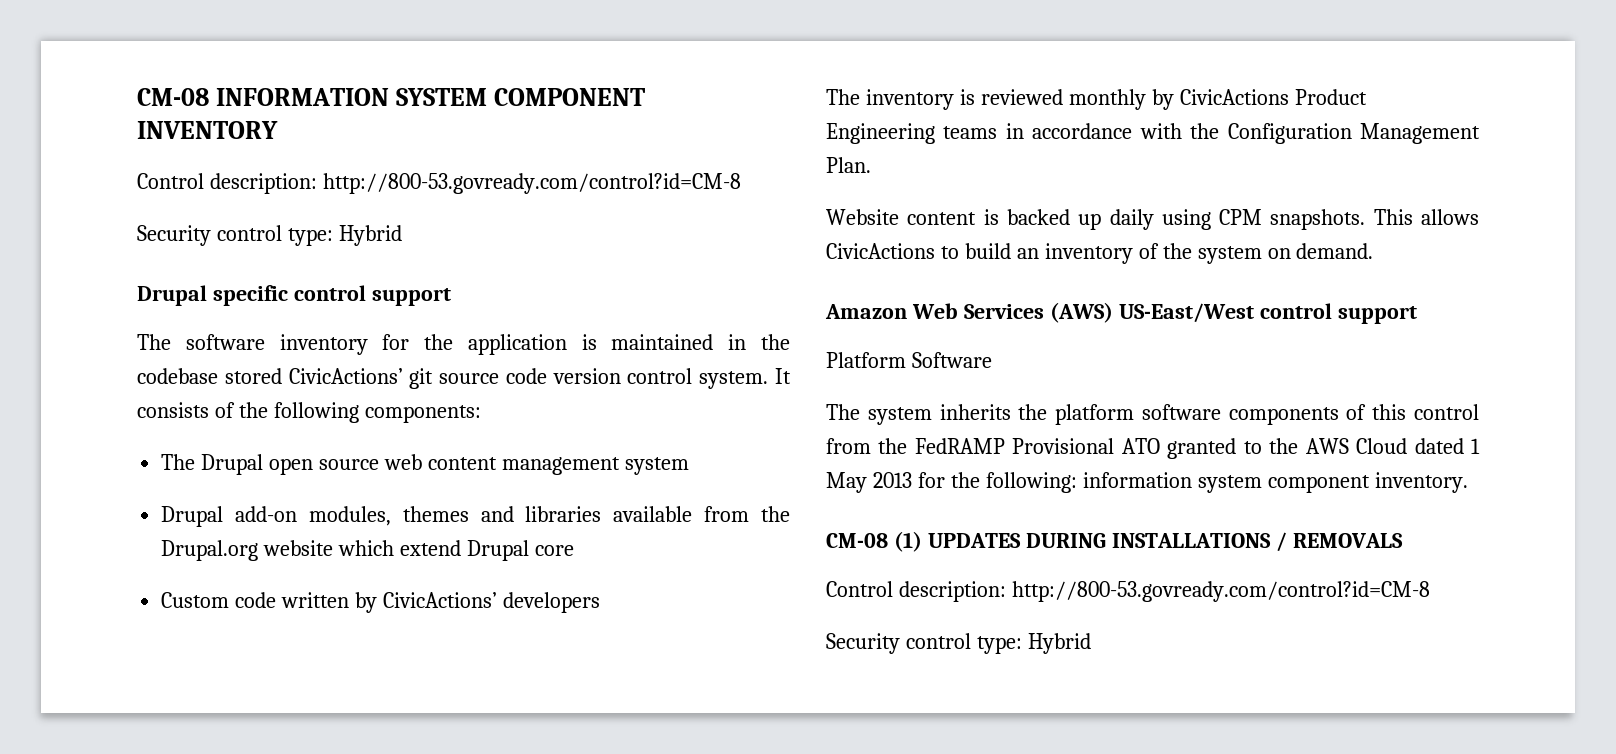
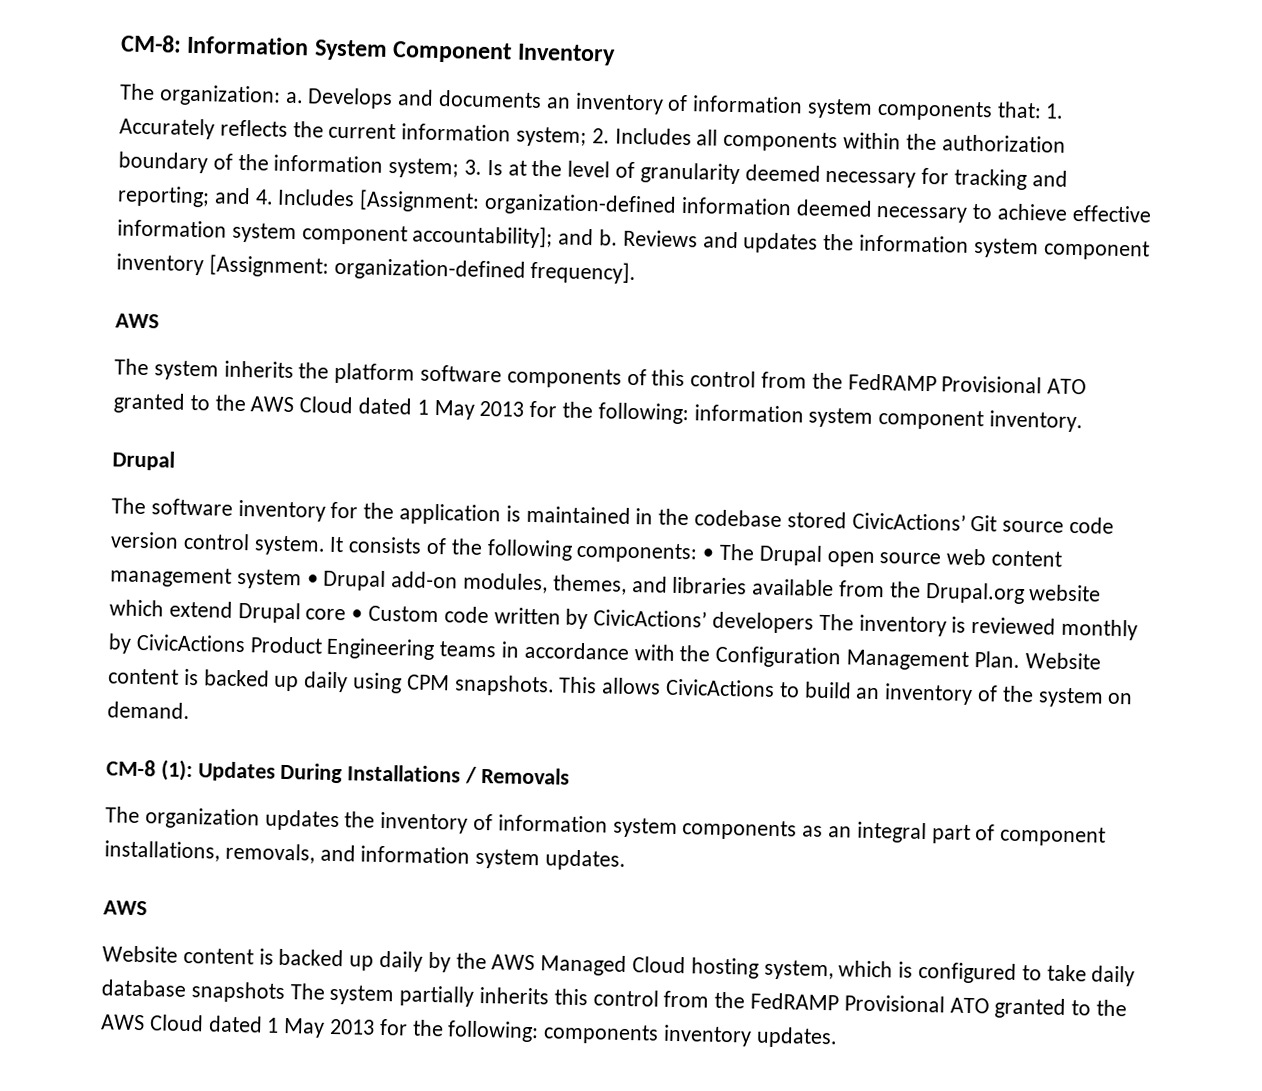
[137,88,645,106] [137,121,278,139] [137,173,741,194] [137,225,402,246] [137,285,451,306] [137,334,790,355] [137,368,791,389] [137,402,481,423] [161,454,689,475] [161,506,791,527] [161,540,574,561] [161,592,600,613] [826,89,1367,110] [826,123,1480,144] [826,157,871,173] [826,209,1479,230] [826,243,1374,264] [825,302,1417,324] [826,352,992,368] CM-08 INFORMATION SYSTEM COMPONENT INVENTORY // Control description: http://800-53.govready.com/control?id=CM-8 // Security control type: Hybrid // Drupal specific control support // The software inventory for the application is maintained in the codebase stored CivicActions’ git source code version control system. It consists of the following components: // The Drupal open source web content management system // Drupal add-on modules, themes and libraries available from the Drupal.org website which extend Drupal core // Custom code written by CivicActions’ developers // The inventory is reviewed monthly by CivicActions Product Engineering teams in accordance with the Configuration Management Plan. // Website content is backed up daily using CPM snapshots. This allows CivicActions to build an inventory of the system on demand. // Amazon Web Services (AWS) US-East/West control support // Platform Software -> [120,34,616,66] [120,83,1065,122] [119,117,1066,153] [118,151,1068,191] [117,185,1152,223] [117,219,1150,261] [116,253,637,285] [115,313,159,329] CM-8: Information System Component Inventory // The organization: a. Develops and documents an inventory of information system components that: 1. Accurately reflects the current information system; 2. Includes all components within the authorization boundary of the information system; 3. Is at the level of granularity deemed necessary for tracking and reporting; and 4. Includes [Assignment: organization-defined information deemed necessary to achieve effective information system component accountability]; and b. Reviews and updates the information system component inventory [Assignment: organization-defined frequency]. // AWS
[826,531,1403,552] [826,581,1430,602] [826,633,1091,654] CM-08 (1) UPDATES DURING INSTALLATIONS / REMOVALS // Control description: http://800-53.govready.com/control?id=CM-8 // Security control type: Hybrid -> [112,450,175,471] [111,497,1115,534] [110,531,1063,567] [110,566,1102,605] [109,599,1139,641] [108,633,1101,671] [108,668,1134,708] [107,701,190,720] [106,759,570,785] [105,806,1107,847] [104,840,627,871] [103,900,147,916] [102,945,1136,987] [101,979,1128,1019] [101,1014,838,1049] Drupal // The software inventory for the application is maintained in the codebase stored CivicActions’ Git source code version control system. It consists of the following components: • The Drupal open source web content management system • Drupal add-on modules, themes, and libraries available from the Drupal.org website which extend Drupal core • Custom code written by CivicActions’ developers The inventory is reviewed monthly by CivicActions Product Engineering teams in accordance with the Configuration Management Plan. Website content is backed up daily using CPM snapshots. This allows CivicActions to build an inventory of the system on demand. // CM-8 (1): Updates During Installations / Removals // The organization updates the inventory of information system components as an integral part of component installations, removals, and information system updates. // AWS // Website content is backed up daily by the AWS Managed Cloud hosting system, which is configured to take daily database snapshots The system partially inherits this control from the FedRAMP Provisional ATO granted to the AWS Cloud dated 1 May 2013 for the following: components inventory updates.

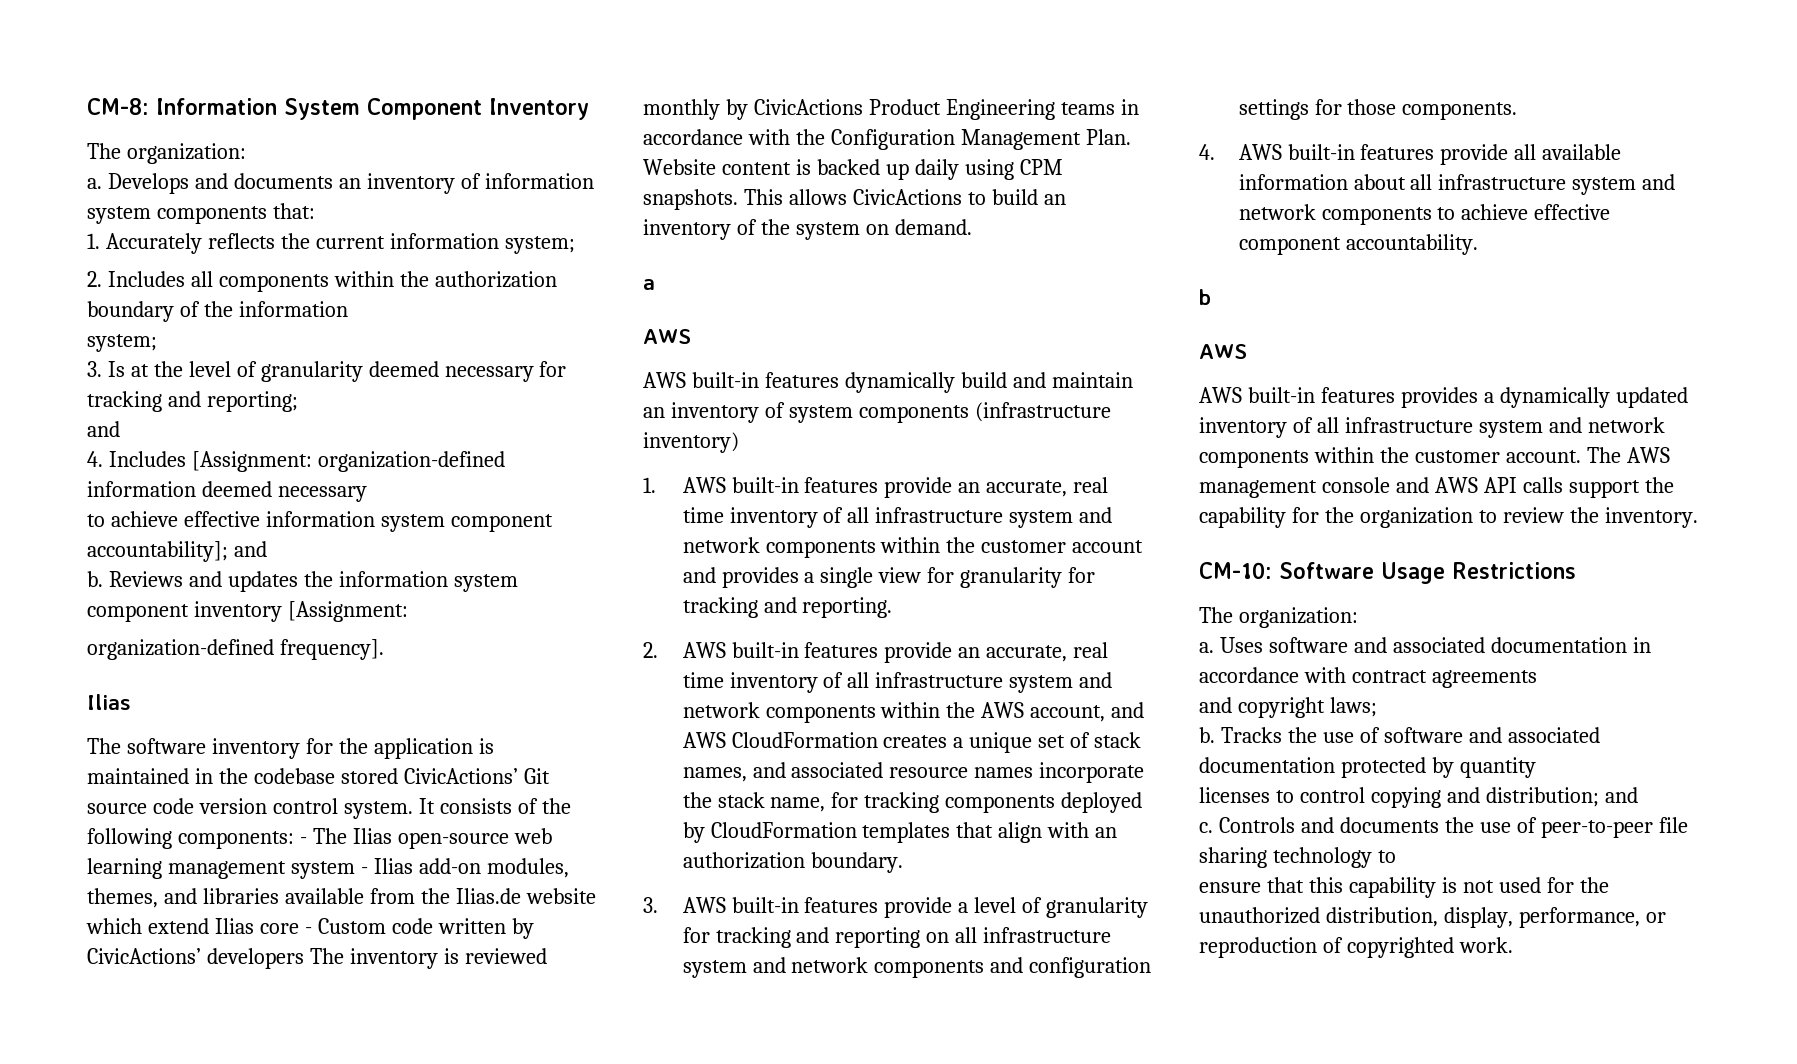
(281, 95) none -> (246, 153) //
(1042, 110) none -> (315, 211) //
(588, 137) none -> (575, 245) //
[388,157,460,179] system; -> [87,334,157,352] // system; //
[213,187,251,205] and -> [87,421,120,437] // and //
(968, 214) none -> (367, 494) //
(595, 237) none -> (267, 549) //
(329, 266) none -> (408, 611) //
[115,313,159,329] [114,358,1088,395] [113,392,1084,433] [112,450,175,471] AWS // The system inherits the platform software components of this control from the FedRAMP Provisional ATO granted to the AWS Cloud dated 1 May 2013 for the following: information system component inventory. // Drupal -> [87,694,131,710] Ilias
[702,543,1063,567] [110,566,387,592] • The Drupal open source web content management system • Drupal -> [299,828,552,849] [87,858,413,879] - The Ilias open-source web learning management system - Ilias
[924,582,1025,605] Drupal.org -> [455,888,521,904] Ilias.de
[237,601,364,624] Drupal core • -> [214,918,312,934] Ilias core -
[106,759,570,785] [105,806,1107,847] [104,840,627,871] [103,900,147,916] [102,945,1136,987] [101,979,1128,1019] [101,1014,838,1049] CM-8 (1): Updates During Installations / Removals // The organization updates the inventory of information system components as an integral part of component installations, removals, and information system updates. // AWS // Website content is backed up daily by the AWS Managed Cloud hosting system, which is configured to take daily database snapshots The system partially inherits this control from the FedRAMP Provisional ATO granted to the AWS Cloud dated 1 May 2013 for the following: components inventory updates. -> [643,279,655,290] [643,329,691,344] [643,372,1133,393] [643,402,1111,423] [643,432,739,453] [643,477,1109,498] [682,507,1113,528] [682,537,1144,558] [682,567,1096,588] [682,597,893,618] [643,642,1109,663] [682,672,1113,693] [682,702,1145,723] [682,732,1142,753] [682,762,1145,783] [682,792,1143,813] [682,822,1118,843] [682,852,903,873] [643,897,1149,918] [682,927,1112,948] [682,957,1152,978] [1238,99,1518,120] [1199,144,1622,165] [1238,174,1676,195] [1238,204,1611,225] [1238,234,1478,255] [1199,289,1211,305] [1199,344,1247,359] [1199,387,1688,408] [1199,417,1665,438] [1199,447,1670,468] [1199,477,1674,498] [1199,507,1698,528] [1199,562,1576,584] [1199,607,1358,628] [1199,637,1651,653] [1199,667,1537,688] [1199,697,1377,718] [1199,727,1600,743] [1199,757,1536,778] [1199,787,1638,808] [1199,817,1688,838] [1199,847,1396,868] [1199,877,1609,898] [1199,907,1666,928] [1199,937,1513,958] a // AWS // AWS built-in features dynamically build and maintain an inventory of system components (infrastructure inventory) // 1. AWS built-in features provide an accurate, real time inventory of all infrastructure system and network components within the customer account and provides a single view for granularity for tracking and reporting. // 2. AWS built-in features provide an accurate, real time inventory of all infrastructure system and network components within the AWS account, and AWS CloudFormation creates a unique set of stack names, and associated resource names incorporate the stack name, for tracking components deployed by CloudFormation templates that align with an authorization boundary. // 3. AWS built-in features provide a level of granularity for tracking and reporting on all infrastructure system and network components and configuration settings for those components. // 4. AWS built-in features provide all available information about all infrastructure system and network components to achieve effective component accountability. // b // AWS // AWS built-in features provides a dynamically updated inventory of all infrastructure system and network components within the customer account. The AWS management console and AWS API calls support the capability for the organization to review the inventory. // CM-10: Software Usage Restrictions // The organization: // a. Uses software and associated documentation in accordance with contract agreements // and copyright laws; // b. Tracks the use of software and associated documentation protected by quantity // licenses to control copying and distribution; and // c. Controls and documents the use of peer-to-peer file sharing technology to // ensure that this capability is not used for the unauthorized distribution, display, performance, or reproduction of copyrighted work.

